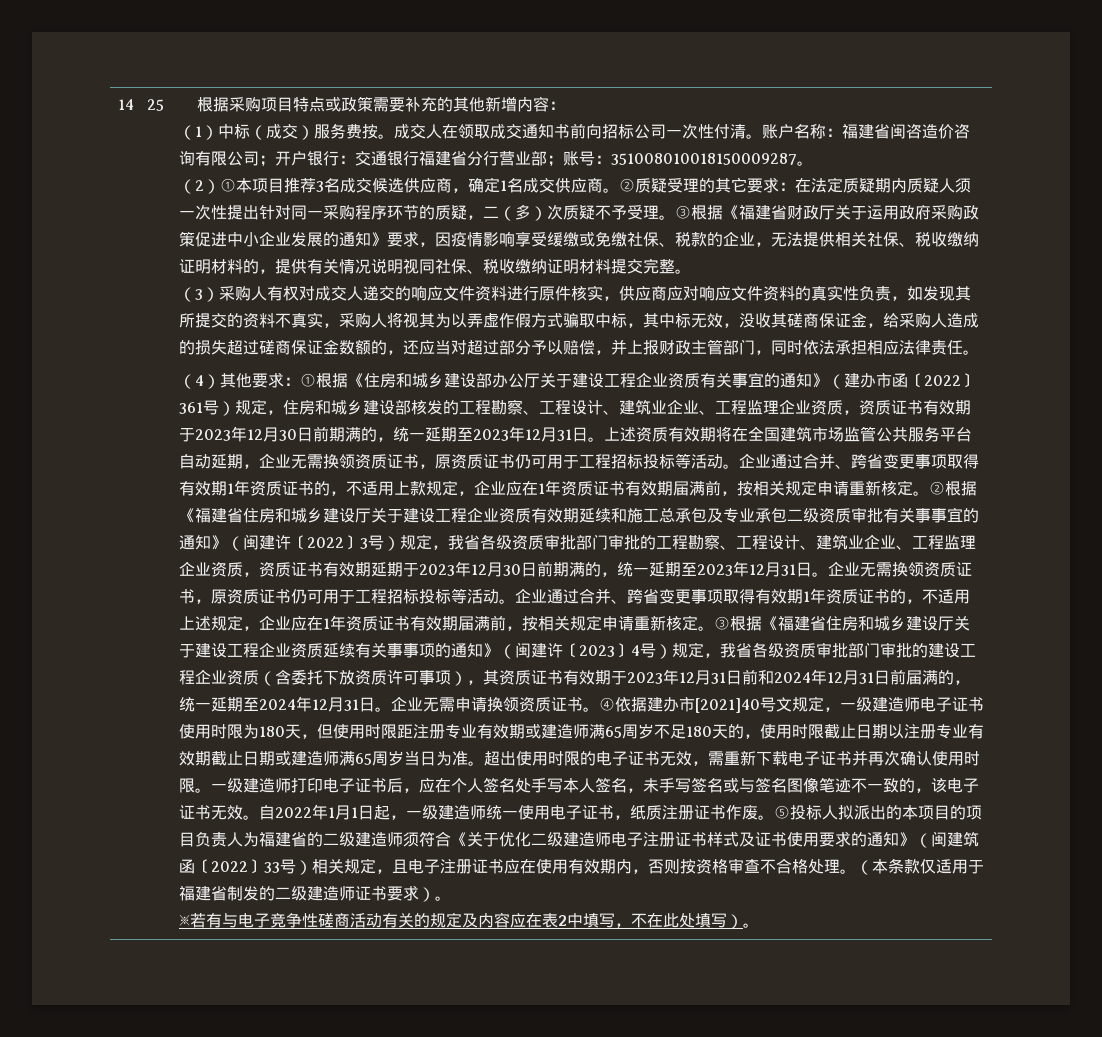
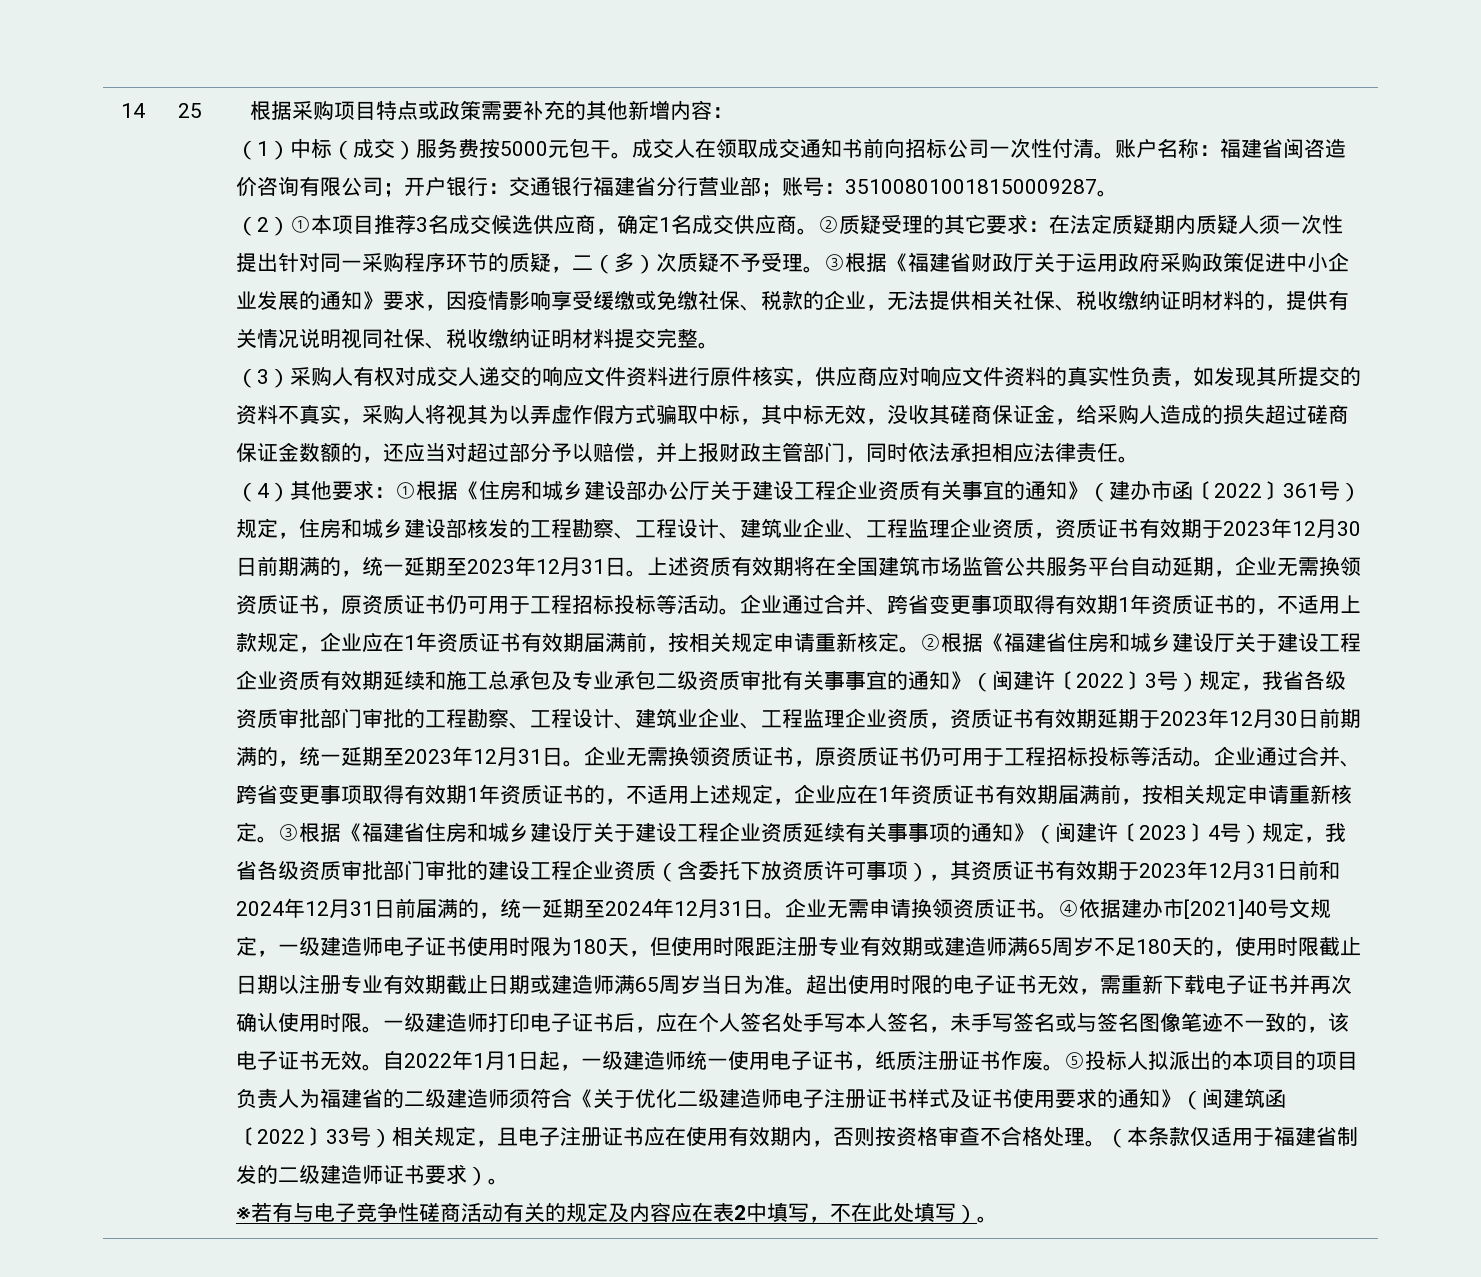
(378, 131) none -> [499,138,611,158] 5000元包干

